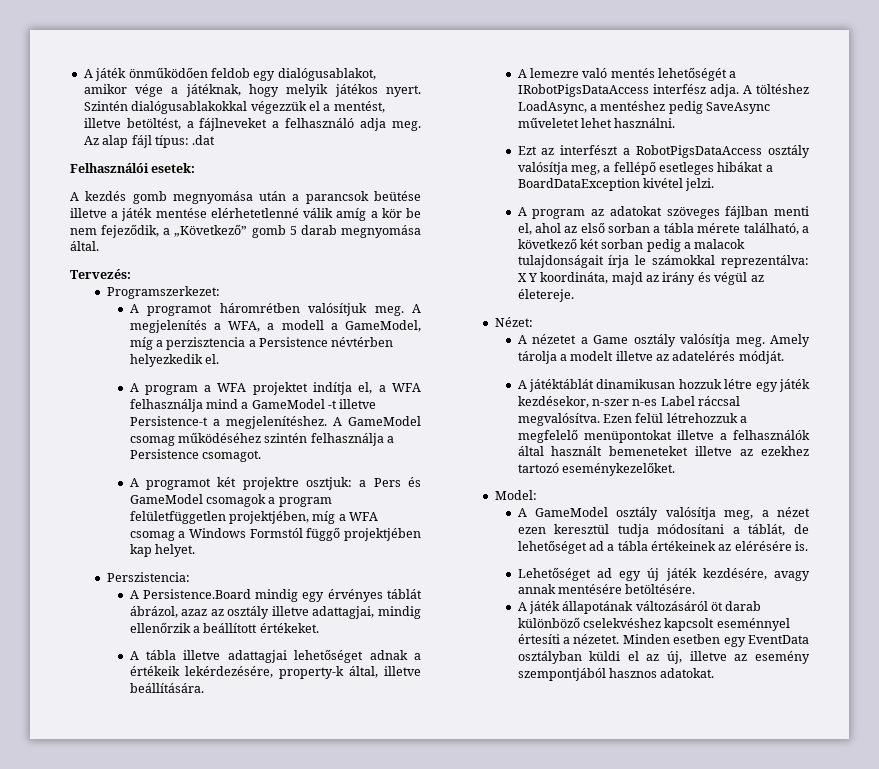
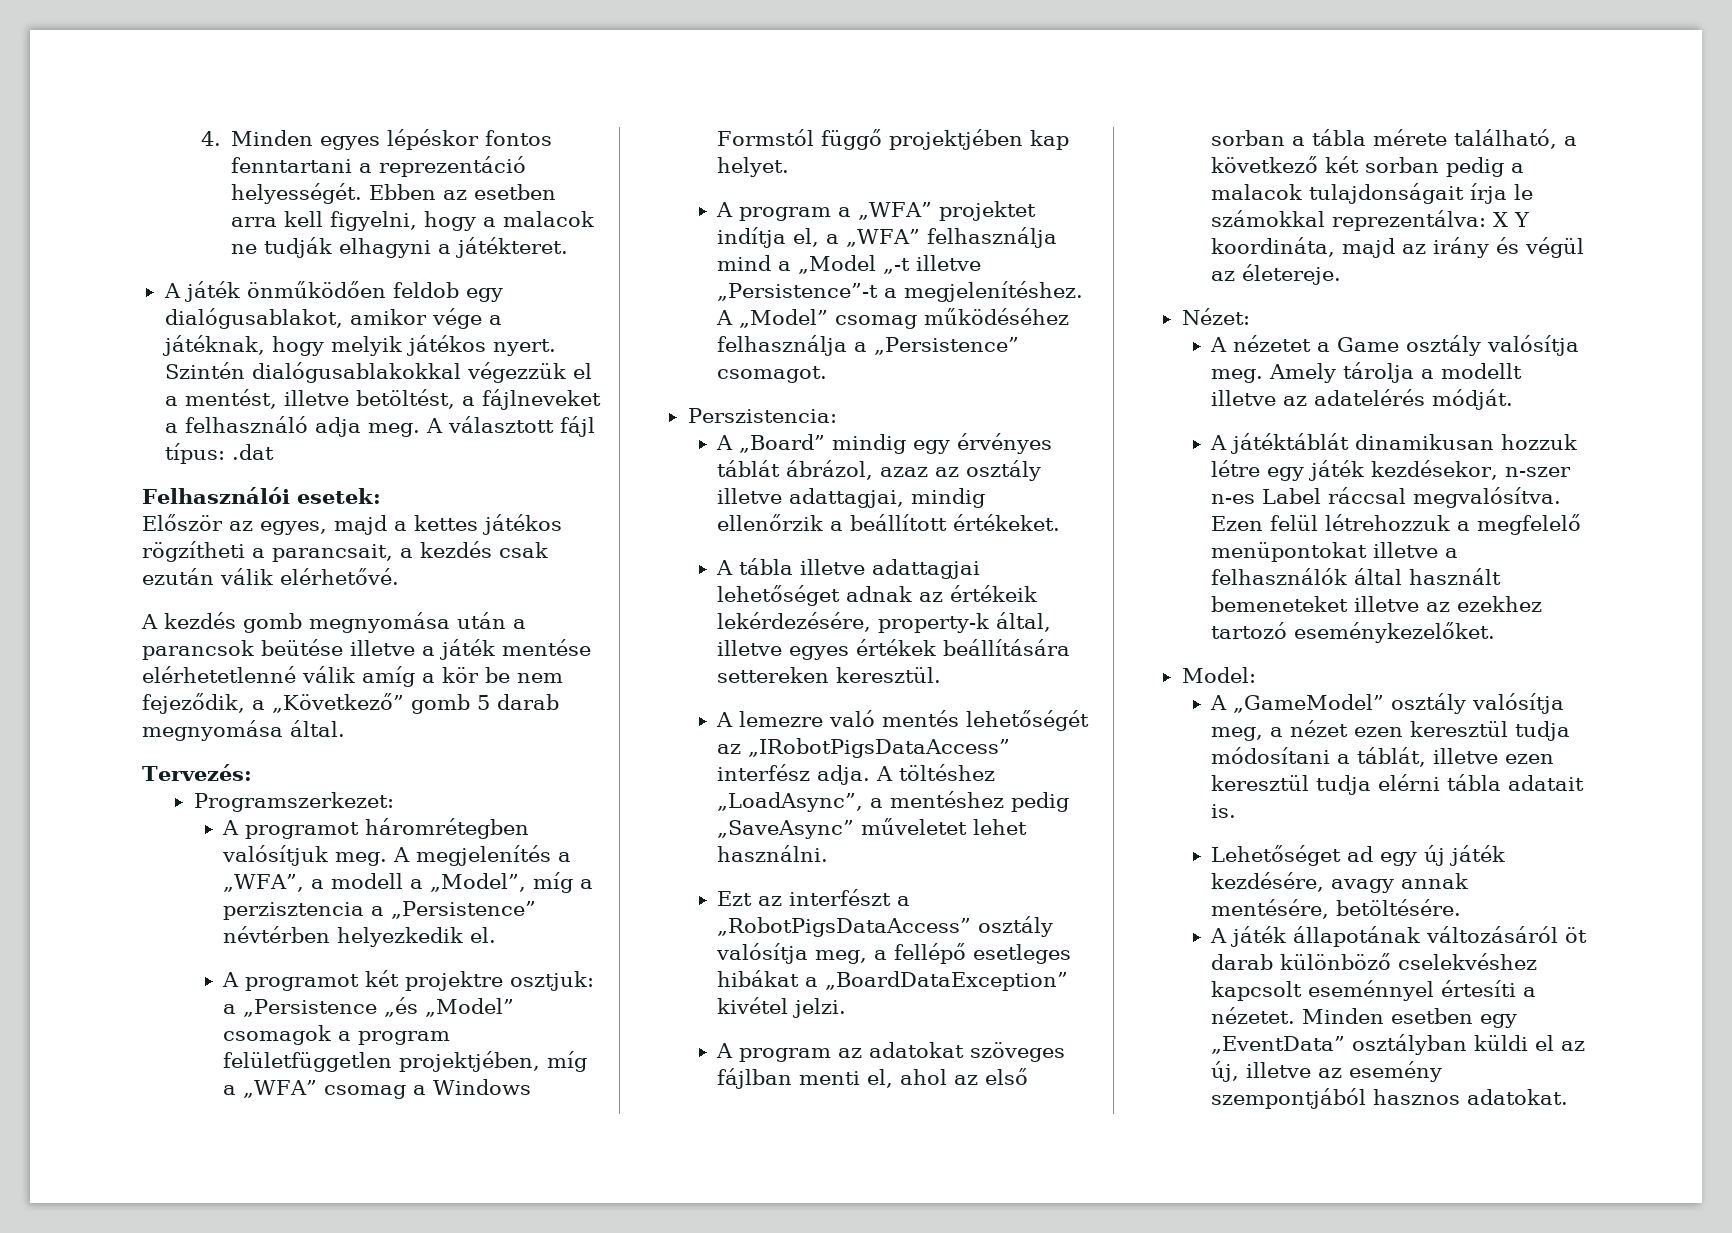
(83, 73) none -> [200,129,552,150] [230,156,526,177] [230,183,556,204] [230,211,594,231] [230,237,568,258] 4. Minden egyes lépéskor fontos fenntartani a reprezentáció helyességét. Ebben az esetben arra kell figyelni, hogy a malacok ne tudják elhagyni a játékteret. //
[83,135,129,148] Az alap -> [425,416,554,433] A választott
(196, 168) none -> [142,514,562,535] [142,541,548,562] [142,568,399,585] // Először az egyes, majd a kettes játékos rögzítheti a parancsait, a kezdés csak ezután válik elérhetővé.
[219,303,300,313] háromrétben -> [365,818,530,839] háromrétegben
[228,321,261,332] WFA, -> [223,874,305,892] „WFA”,
[345,320,421,332] GameModel, -> [430,873,527,892] „Model”,
[259,337,329,347] Persistence -> [391,901,537,919] „Persistence”
[129,382,422,395] [129,399,377,412] [129,416,421,429] [129,432,395,446] [129,449,261,462] // A program a WFA projektet indítja el, a WFA felhasználja mind a GameModel -t illetve Persistence-t a megjelenítéshez. A GameModel csomag működéséhez szintén felhasználja a Persistence csomagot. -> (497, 935) none
[373,477,422,487] [129,494,203,504] Pers és GameModel -> [243,997,515,1017] „Persistence „és „Model”
[349,512,379,521] WFA -> [243,1080,318,1098] „WFA”
(195, 550) none -> [716,201,1037,221] [717,227,1058,248] [717,255,982,274] [717,281,1084,302] [716,308,1070,329] [717,335,1020,356] [717,366,828,383] // A program a „WFA” projektet indítja el, a „WFA” felhasználja mind a „Model „-t illetve „Persistence”-t a megjelenítéshez. A „Model” csomag működéséhez felhasználja a „Persistence” csomagot.
[142,589,251,599] Persistence.Board -> [739,434,826,453] „Board”
[414,653,421,660] a -> [919,592,944,602] az
[129,683,204,693] beállítására. -> [789,639,1071,660] [717,667,942,683] egyes értékek beállítására settereken keresztül.
[729,71,737,78] [517,84,649,97] a IRobotPigsDataAccess -> [717,738,1011,758] az „IRobotPigsDataAccess”
[517,101,587,114] LoadAsync, -> [717,792,864,812] „LoadAsync”,
[706,102,771,114] SaveAsync -> [717,820,855,839] „SaveAsync”
[636,145,763,158] RobotPigsDataAccess -> [717,917,972,937] „RobotPigsDataAccess”
[517,178,640,191] BoardDataException -> [825,971,1069,991] „BoardDataException”
[570,351,614,361] modelt -> [1441,363,1523,379] modellt
[534,507,608,517] GameModel -> [1233,694,1385,713] „GameModel”
[794,524,809,534] [517,540,792,554] de lehetőséget ad a tábla értékeinek az elérésére -> [1433,748,1555,764] [1211,774,1585,795] illetve ezen keresztül tudja elérni tábla adatait
[557,584,622,594] mentésére -> [1211,899,1330,919] mentésére,
[748,635,809,644] EventData -> [1211,1036,1346,1054] „EventData”

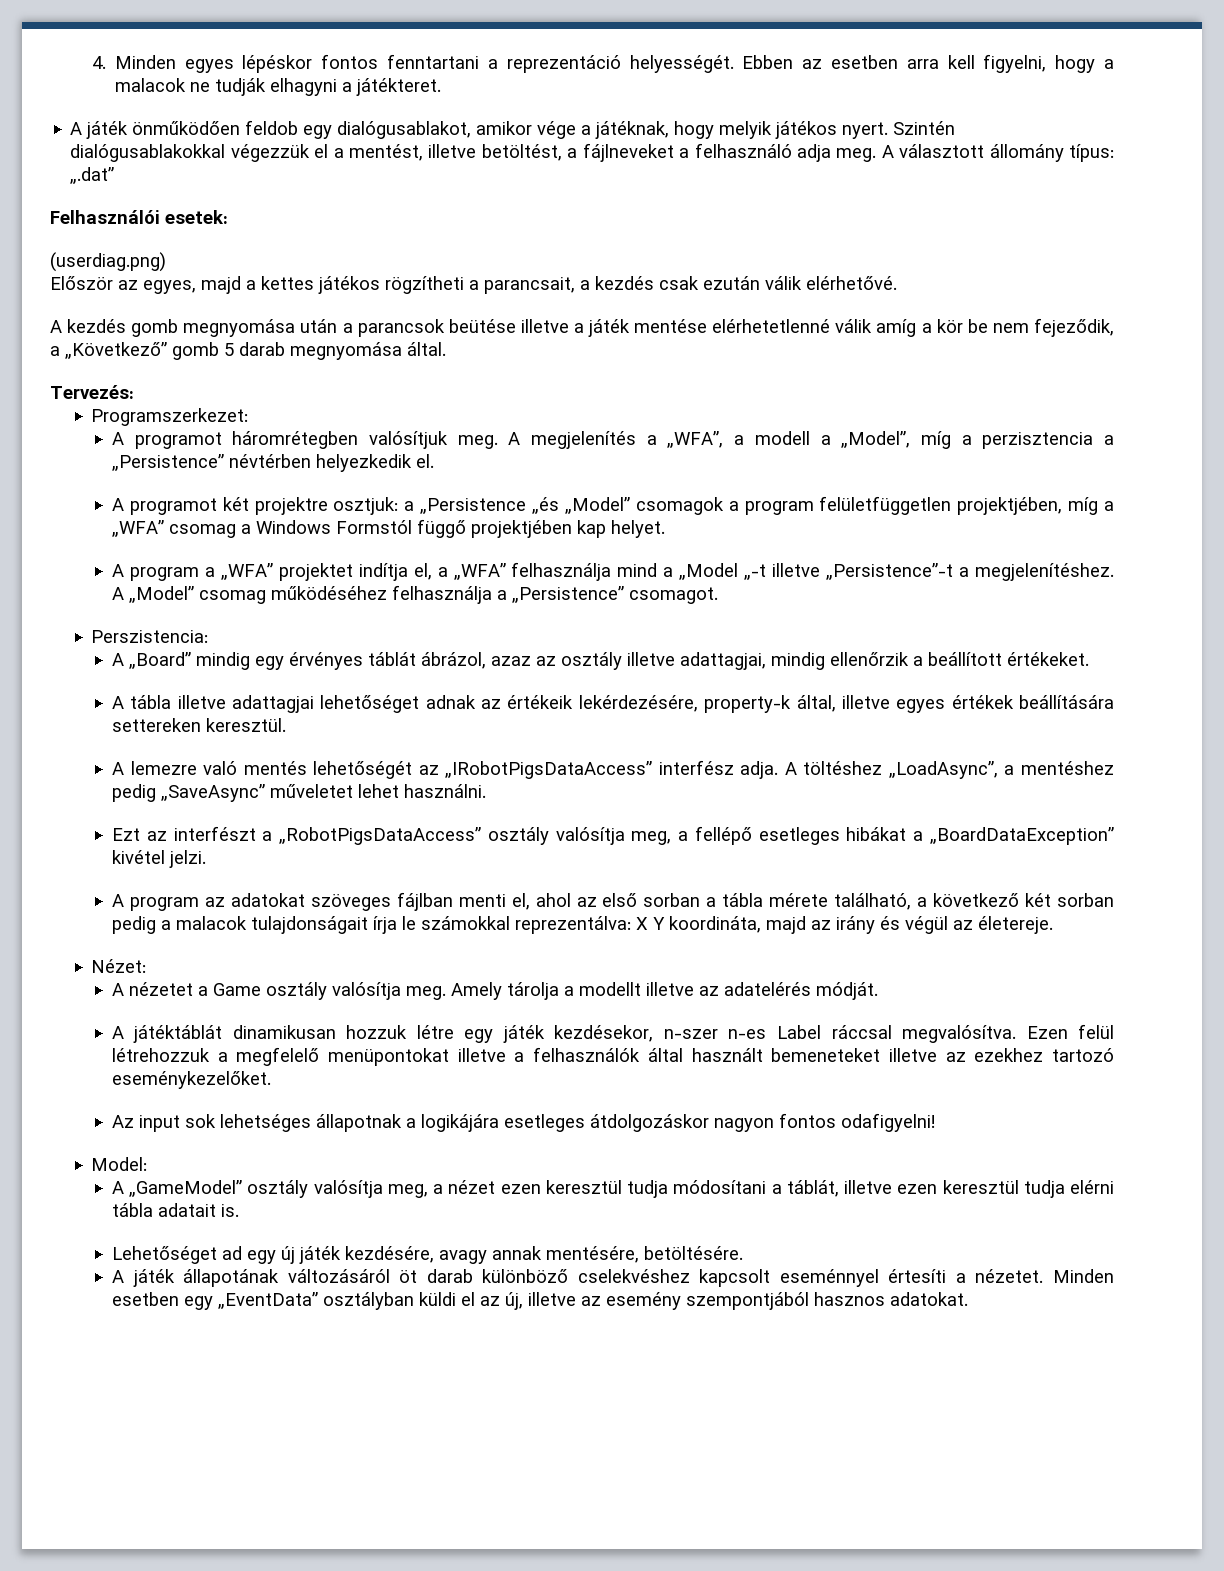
[559,416,595,437] [164,443,274,464] fájl típus: .dat -> [989,144,1114,162] [70,167,115,184] állomány típus: „.dat”
(381, 496) none -> [50,252,166,272] // (userdiag.png)
(1496, 632) none -> [111,1113,935,1132] // Az input sok lehetséges állapotnak a logikájára esetleges átdolgozáskor nagyon fontos odafigyelni!

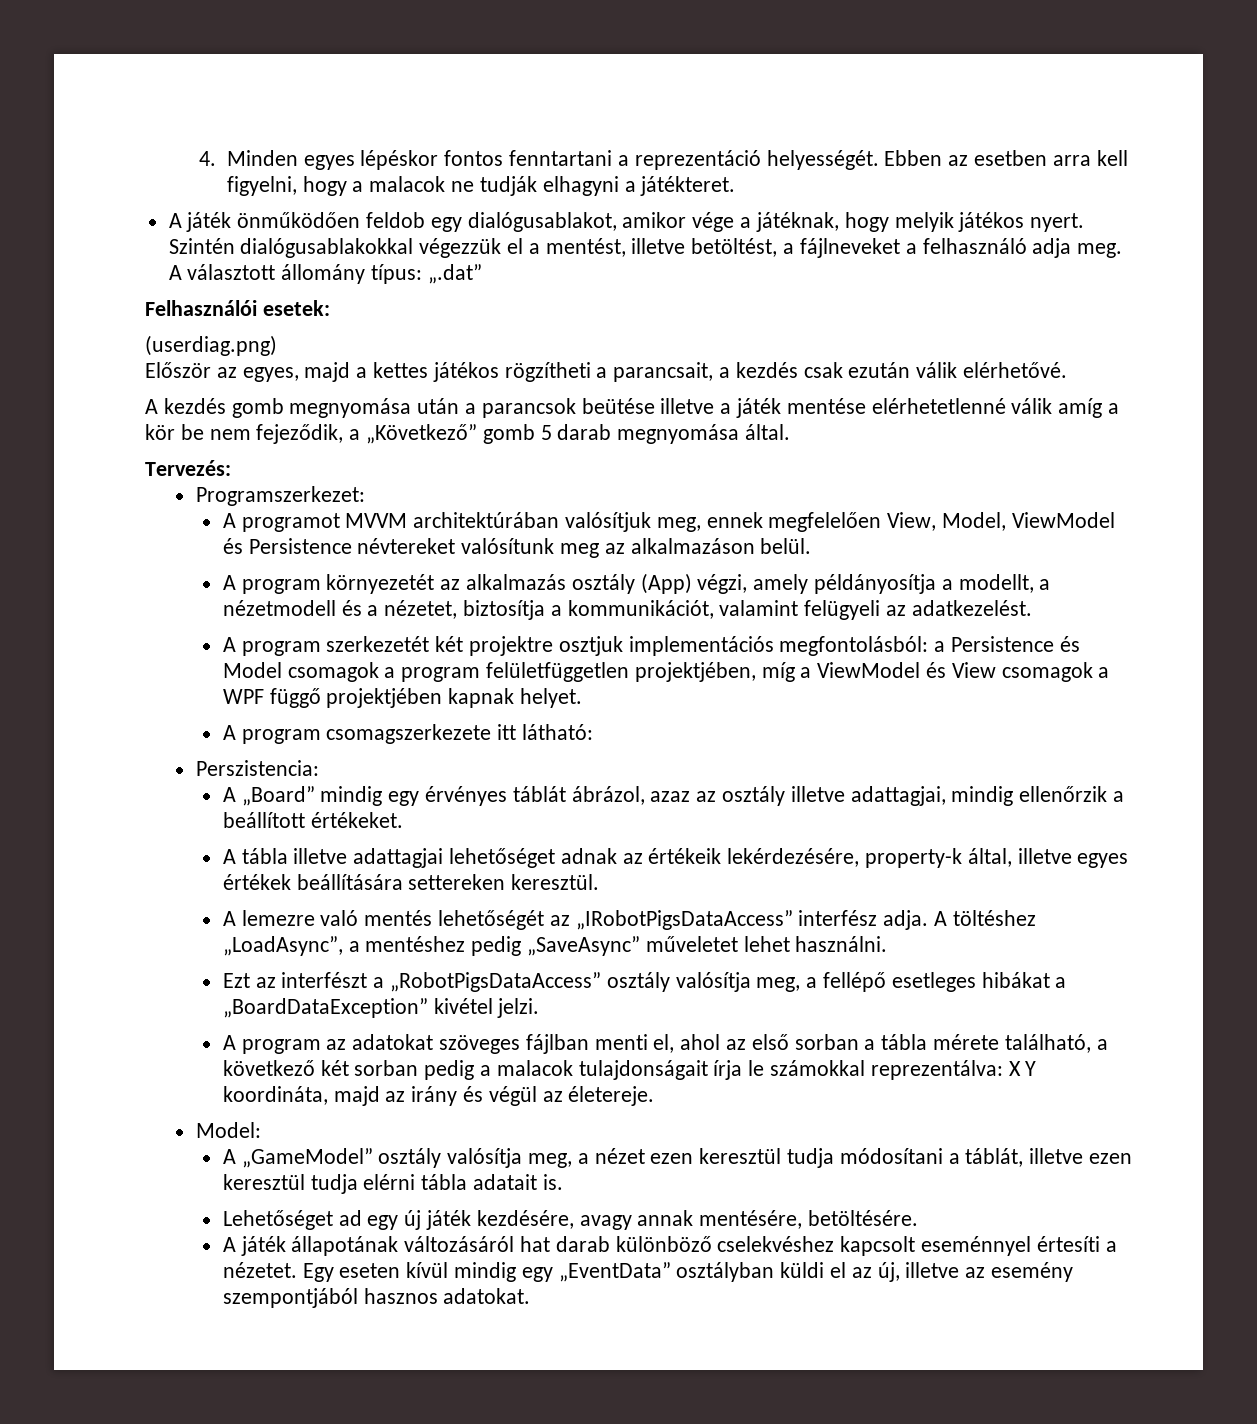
[232,431,1114,449] [111,454,434,472] [111,497,630,515] háromrétegben valósítjuk meg. A megjelenítés a „WFA”, a modell a „Model”, míg a perzisztencia a „Persistence” névtérben helyezkedik el. // A programot két projektre osztjuk: a „Persistence „és „Model” -> [345,512,1115,532] [222,538,812,558] [222,573,1051,594] [222,600,1032,620] [222,636,1080,656] [222,662,282,678] MVVM architektúrában valósítjuk meg, ennek megfelelően View, Model, ViewModel és Persistence névtereket valósítunk meg az alkalmazáson belül. // A program környezetét az alkalmazás osztály (App) végzi, amely példányosítja a modellt, a nézetmodell és a nézetet, biztosítja a kommunikációt, valamint felügyeli az adatkezelést. // A program szerkezetét két projektre osztjuk implementációs megfontolásból: a Persistence és Model
[111,520,412,538] „WFA” csomag a Windows Formstól -> [817,662,1110,682] [222,689,264,704] ViewModel és View csomagok a WPF
[576,520,606,538] kap -> [448,688,515,708] kapnak
[204,562,1114,581] [111,585,718,604] a „WFA” projektet indítja el, a „WFA” felhasználja mind a „Model „-t illetve „Persistence”-t a megjelenítéshez. A „Model” csomag működéséhez felhasználja a „Persistence” csomagot. -> [326,724,593,744] csomagszerkezete itt látható:
[91,959,147,973] [111,982,878,1000] [111,1024,1114,1043] [111,1047,1115,1066] [111,1071,271,1089] [111,1113,935,1132] // Nézet: // A nézetet a Game osztály valósítja meg. Amely tárolja a modellt illetve az adatelérés módját. // A játéktáblát dinamikusan hozzuk létre egy játék kezdésekor, n-szer n-es Label ráccsal megvalósítva. Ezen felül létrehozzuk a megfelelő menüpontokat illetve a felhasználók által használt bemeneteket illetve az ezekhez tartozó eseménykezelőket. // Az input sok lehetséges állapotnak a logikájára esetleges átdolgozáskor nagyon fontos odafigyelni! -> (655, 1096) none
[399,1270,418,1283] öt -> [519,1236,550,1252] hat
[1053,1269,1115,1283] [111,1292,179,1306] Minden esetben -> [302,1262,516,1282] Egy eseten kívül mindig

